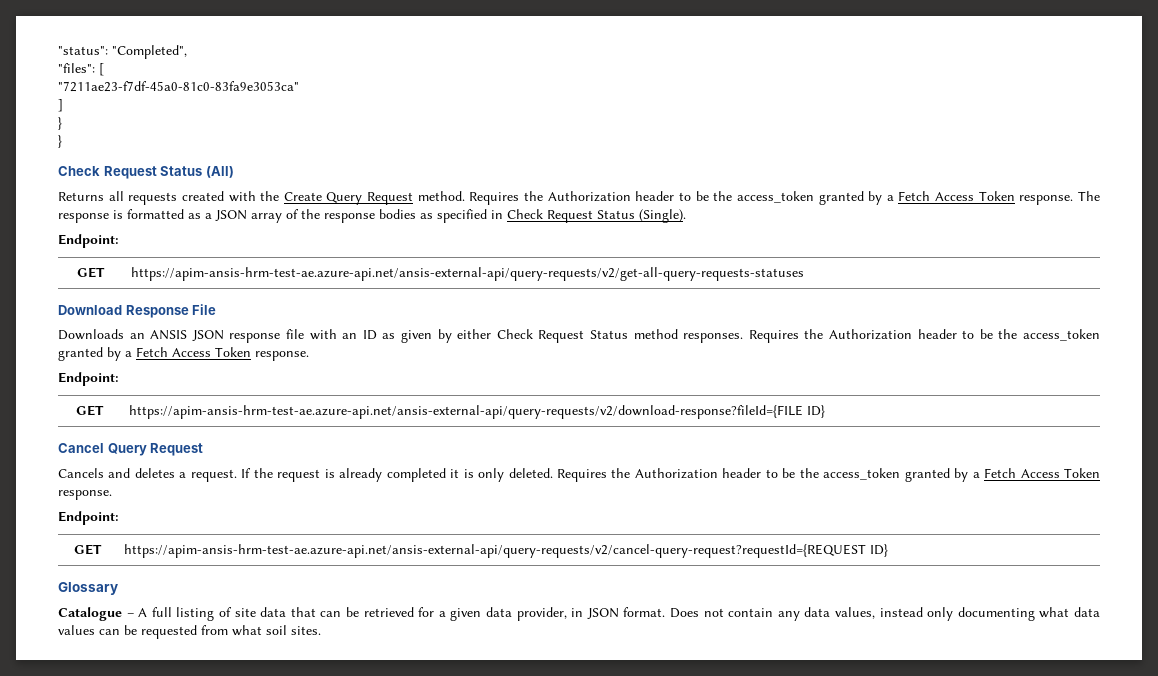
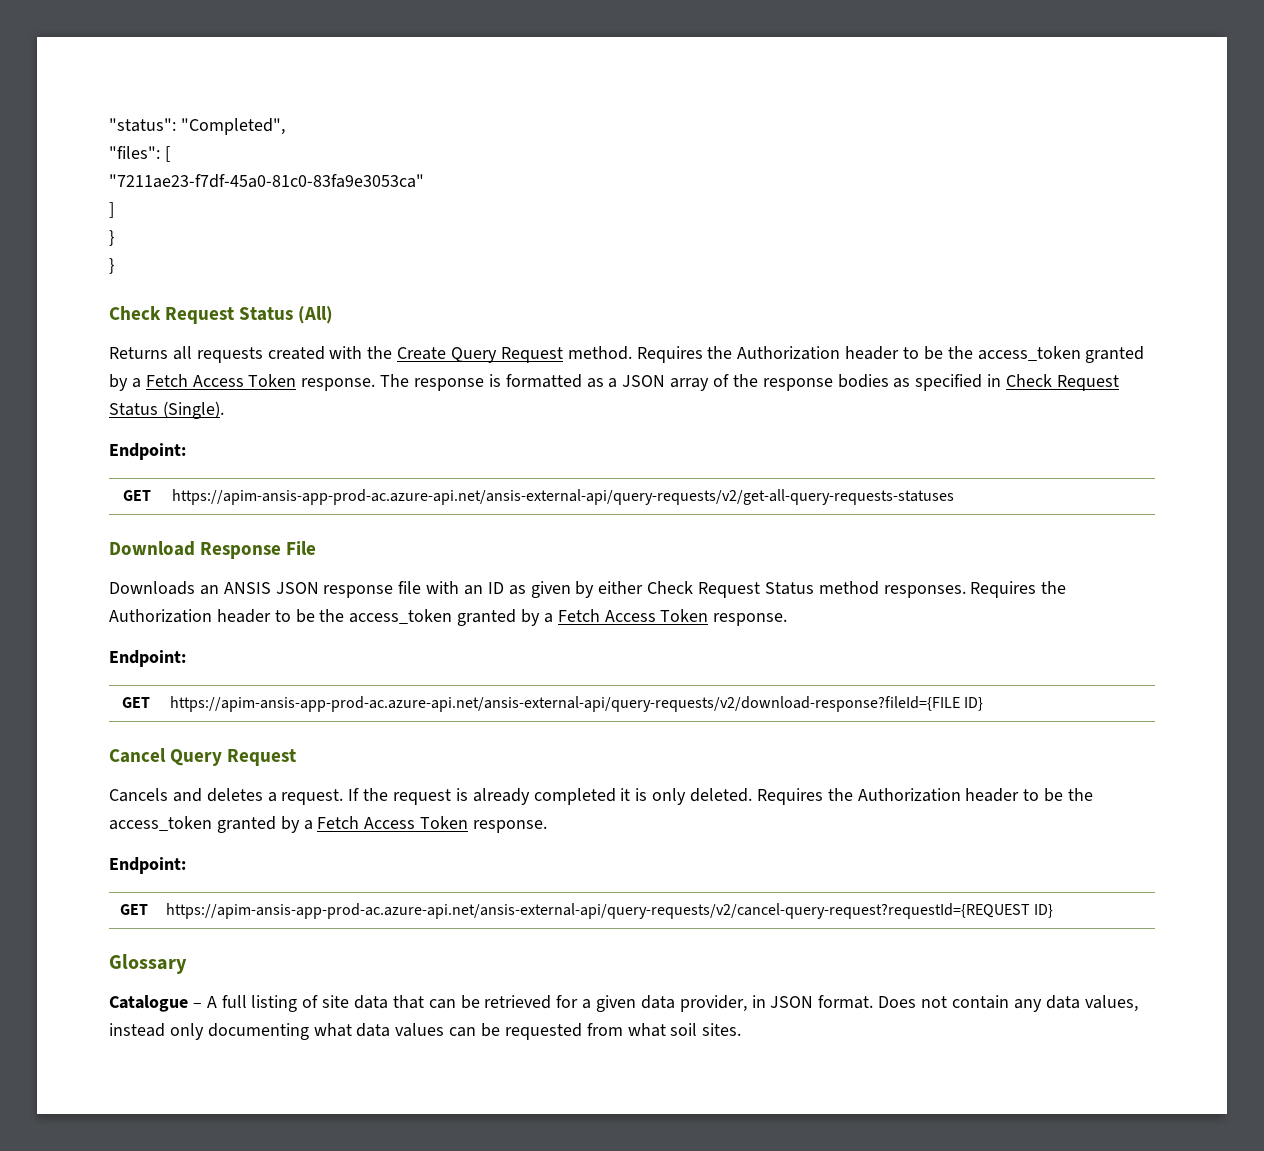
[130,267,804,281] https://apim-ansis-hrm-test-ae.azure-api.net/ansis-external-api/query-requests/v2/get-all-query-requests-statuses -> [171,489,954,505] https://apim-ansis-app-prod-ac.azure-api.net/ansis-external-api/query-requests/v2/get-all-query-requests-statuses
[128,405,803,419] https://apim-ansis-hrm-test-ae.azure-api.net/ansis-external-api/query-requests/v2/download-response?fileId={FILE -> [169,696,960,712] https://apim-ansis-app-prod-ac.azure-api.net/ansis-external-api/query-requests/v2/download-response?fileId={FILE
[123,544,866,558] https://apim-ansis-hrm-test-ae.azure-api.net/ansis-external-api/query-requests/v2/cancel-query-request?requestId={REQUEST -> [165,903,1030,919] https://apim-ansis-app-prod-ac.azure-api.net/ansis-external-api/query-requests/v2/cancel-query-request?requestId={REQUEST

